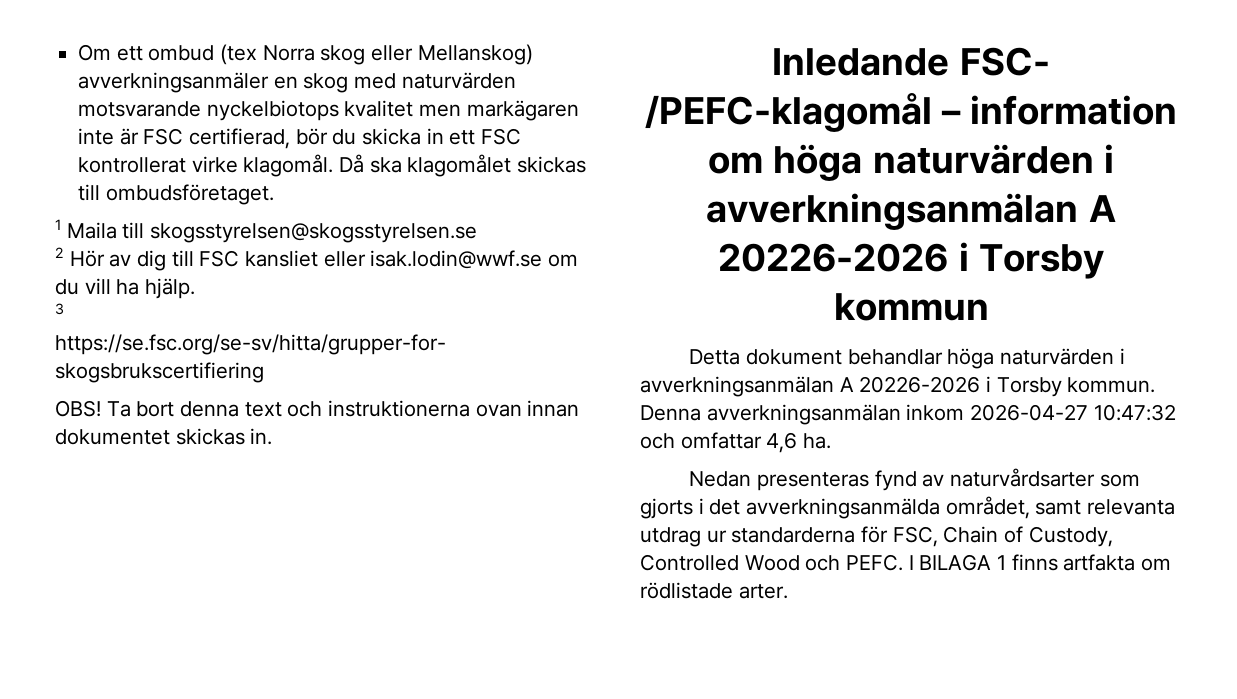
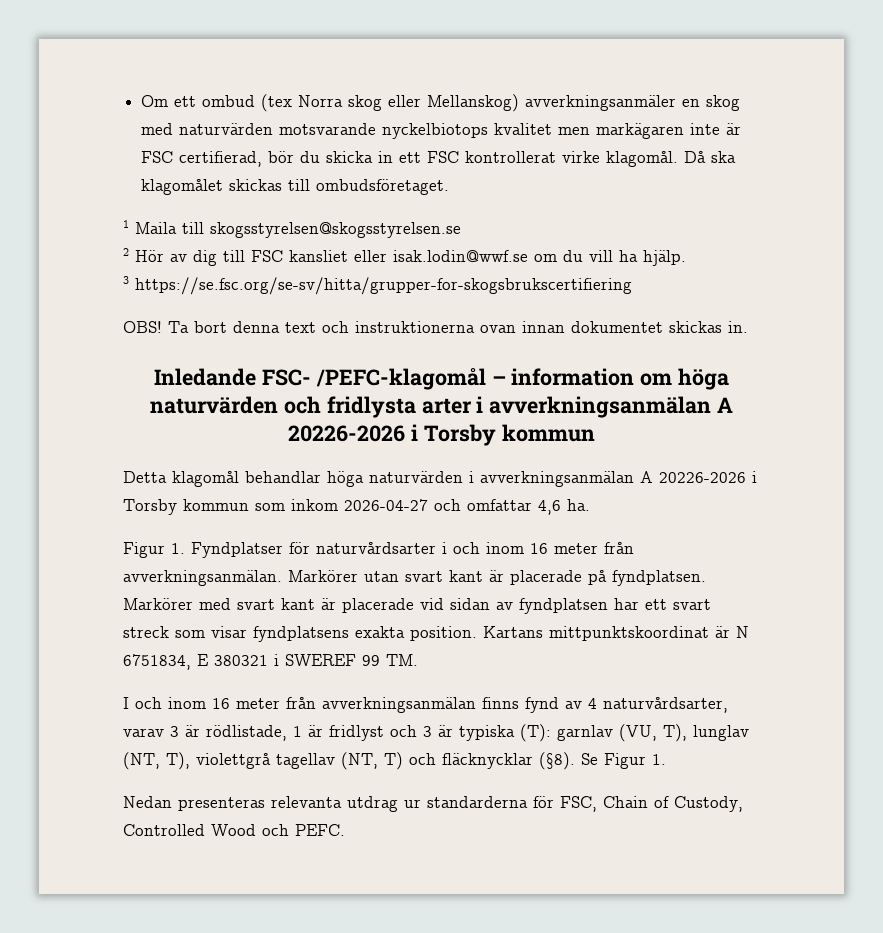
(1094, 159) none -> [283,396,472,418] och fridlysta arter
[745,349,842,365] dokument -> [172,471,239,487] klagomål
[1067,377,1156,393] [640,404,901,425] kommun. Denna avverkningsanmälan -> [183,499,285,511] kommun som
[1093,404,1176,421] 10:47:32 -> (428, 505) none
[689,468,1140,491] [640,496,1082,519] Nedan presenteras fynd av naturvårdsarter som gjorts i det avverkningsanmälda området, samt -> [123,542,634,558] [123,570,706,586] [123,598,711,614] [123,626,749,642] [123,654,418,670] [123,697,728,713] [123,724,749,742] [123,752,666,770] [123,796,265,811] Figur 1. Fyndplatser för naturvårdsarter i och inom 16 meter från avverkningsanmälan. Markörer utan svart kant är placerade på fyndplatsen. Markörer med svart kant är placerade vid sidan av fyndplatsen har ett svart streck som visar fyndplatsens exakta position. Kartans mittpunktskoordinat är N 6751834, E 380321 i SWEREF 99 TM. // I och inom 16 meter från avverkningsanmälan finns fynd av 4 naturvårdsarter, varav 3 är rödlistade, 1 är fridlyst och 3 är typiska (T): garnlav (VU, T), lunglav (NT, T), violettgrå tagellav (NT, T) och fläcknycklar (§8). Se Figur 1. // Nedan presenteras
[908,554,1172,571] [640,582,788,599] I BILAGA 1 finns artfakta om rödlistade arter. -> (345, 830) none

